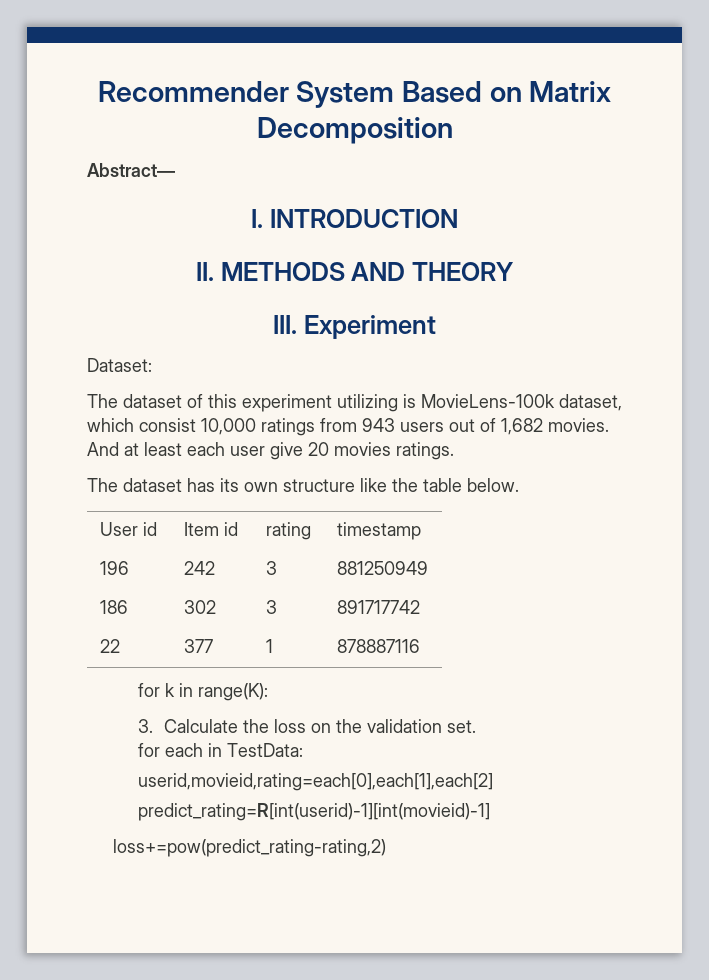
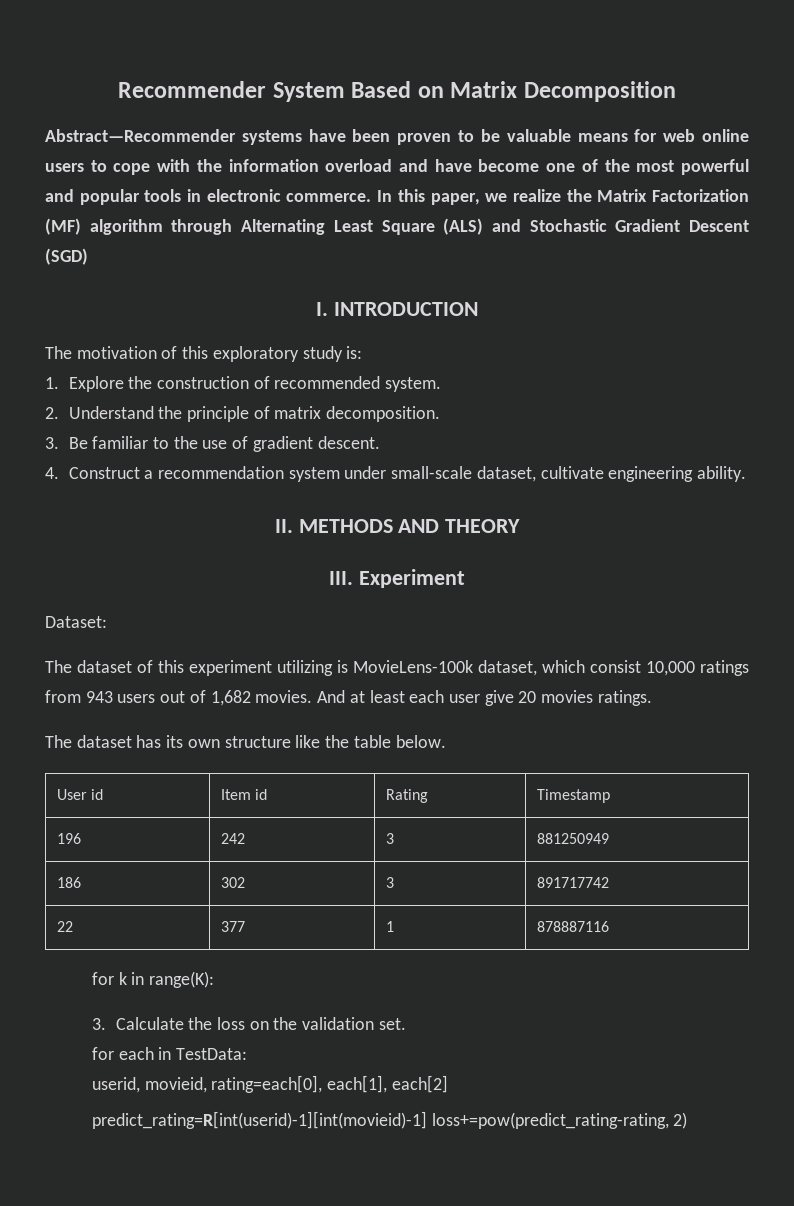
[87,163,175,177] [251,209,458,228] Abstract— // I. INTRODUCTION -> [45,129,750,145] [45,159,749,175] [45,189,750,205] [45,218,749,235] [45,248,88,265] [316,302,478,316] [45,346,363,362] [45,376,442,392] [45,406,441,422] [45,436,380,452] [45,466,747,482] Abstract—Recommender systems have been proven to be valuable means for web online users to cope with the information overload and have become one of the most powerful and popular tools in electronic commerce. In this paper, we realize the Matrix Factorization (MF) algorithm through Alternating Least Square (ALS) and Stochastic Gradient Descent (SGD) // I. INTRODUCTION // The motivation of this exploratory study is: // 1. Explore the construction of recommended system. // 2. Understand the principle of matrix decomposition. // 3. Be familiar to the use of gradient descent. // 4. Construct a recommendation system under small-scale dataset, cultivate engineering ability.
[265,522,311,540] [336,522,421,540] rating | timestamp -> [386,789,429,803] [537,789,611,803] Rating | Timestamp
[138,773,494,791] userid,movieid,rating=each[0],each[1],each[2] -> [92,1075,448,1093] userid, movieid, rating=each[0], each[1], each[2]
[112,839,386,857] // loss+=pow(predict_rating-rating,2) -> [431,1112,688,1129] loss+=pow(predict_rating-rating, 2)

